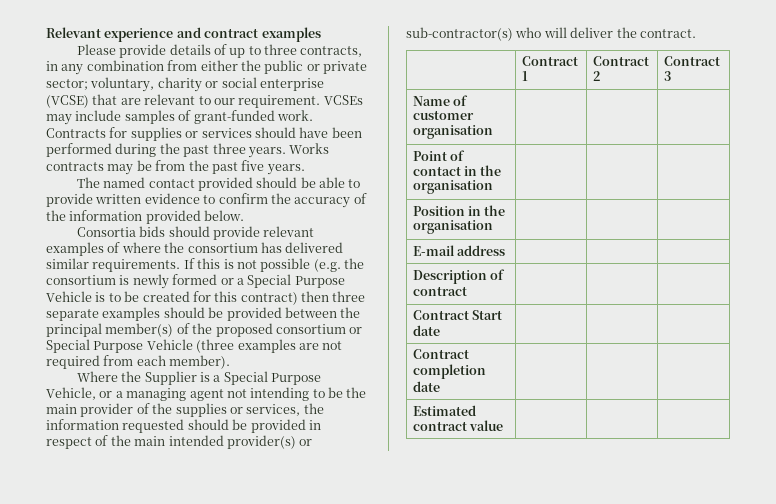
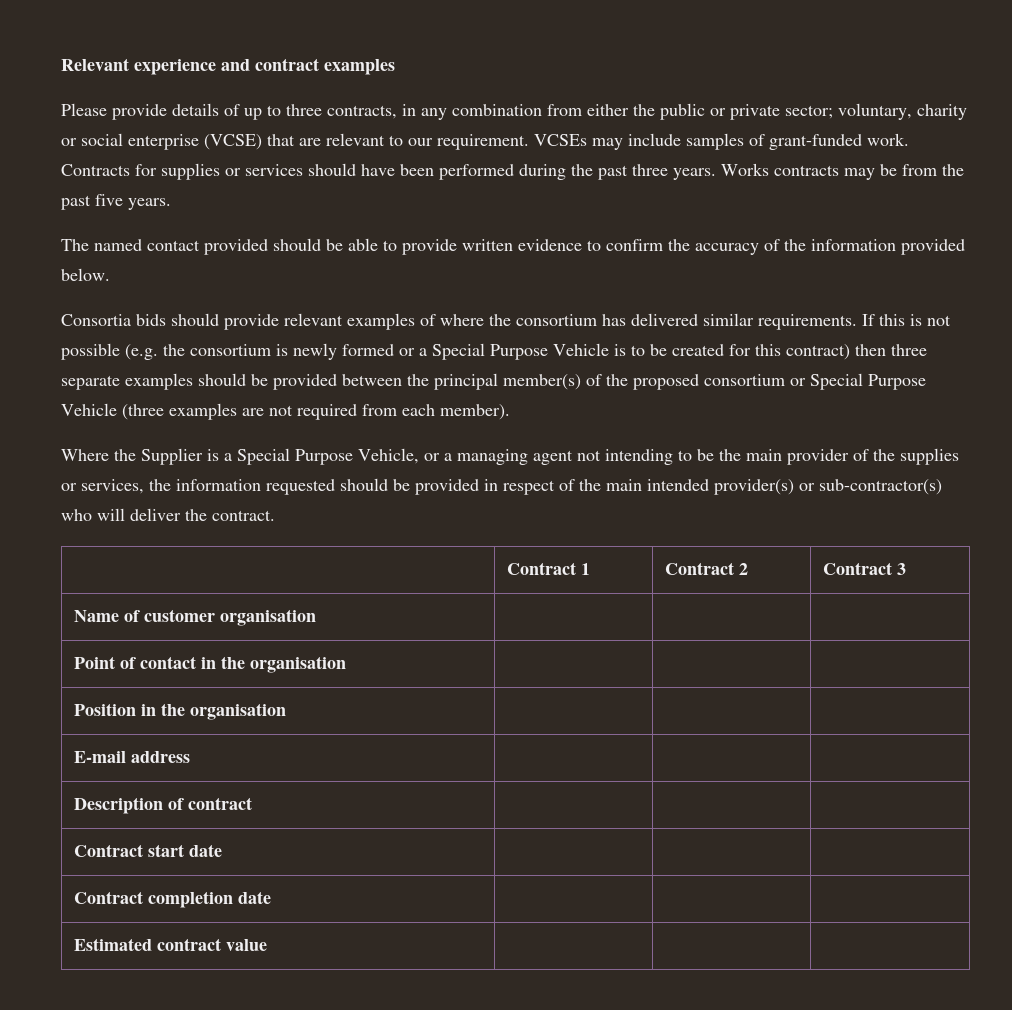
[471,310,502,320] Start -> [148,844,185,857] start

